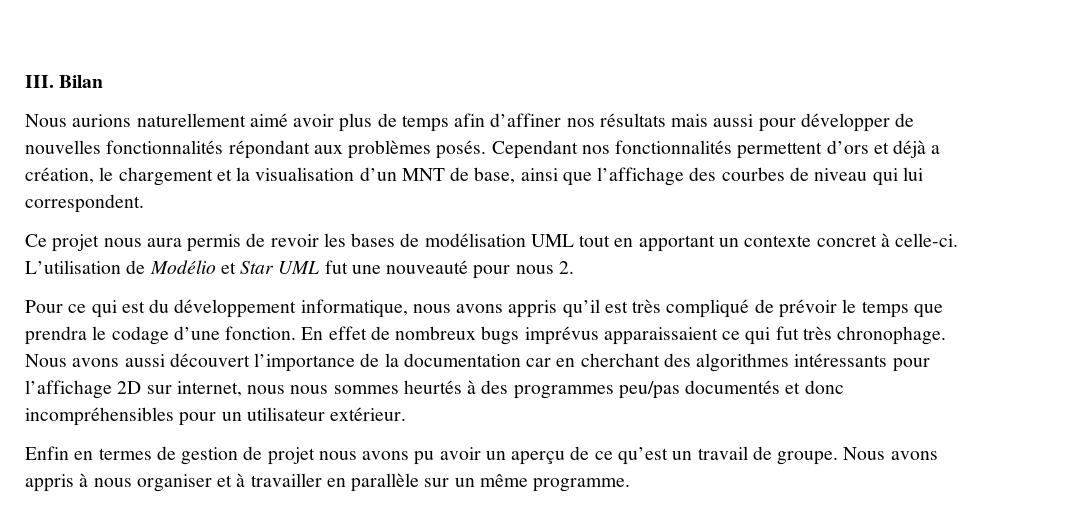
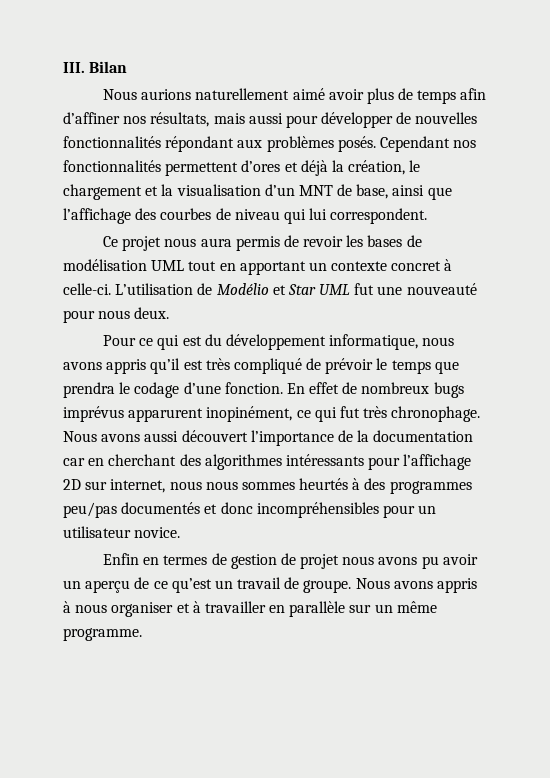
[599,113,666,127] résultats -> [150,112,210,127] résultats,
[826,140,869,154] d’ors -> [241,160,281,172] d’ores
[931,145,941,154] a -> [331,160,344,172] la
[558,261,574,274] 2. -> [134,307,170,319] deux.
[603,327,718,345] apparaissaient -> [128,406,293,422] apparurent inopinément,
[330,407,407,421] extérieur. -> [134,527,181,538] novice.

